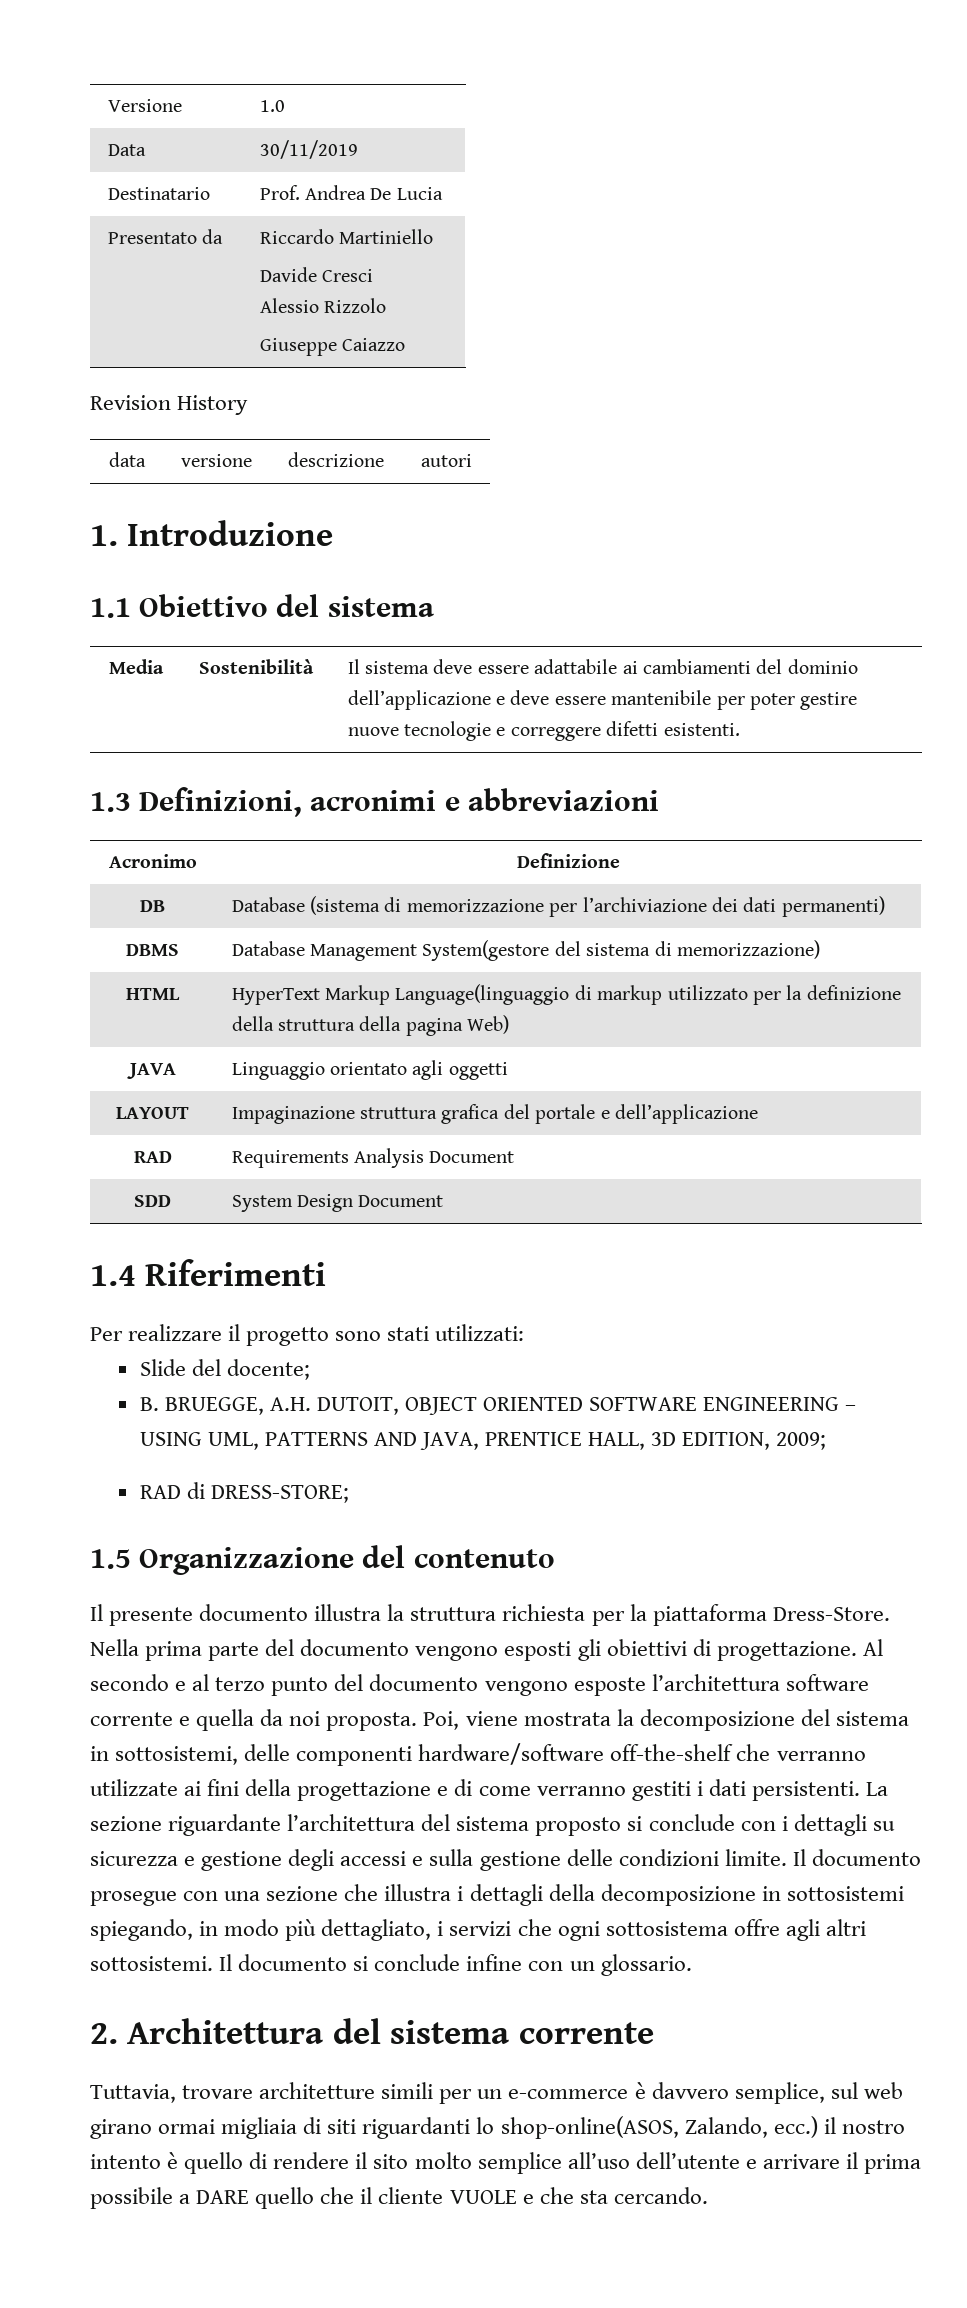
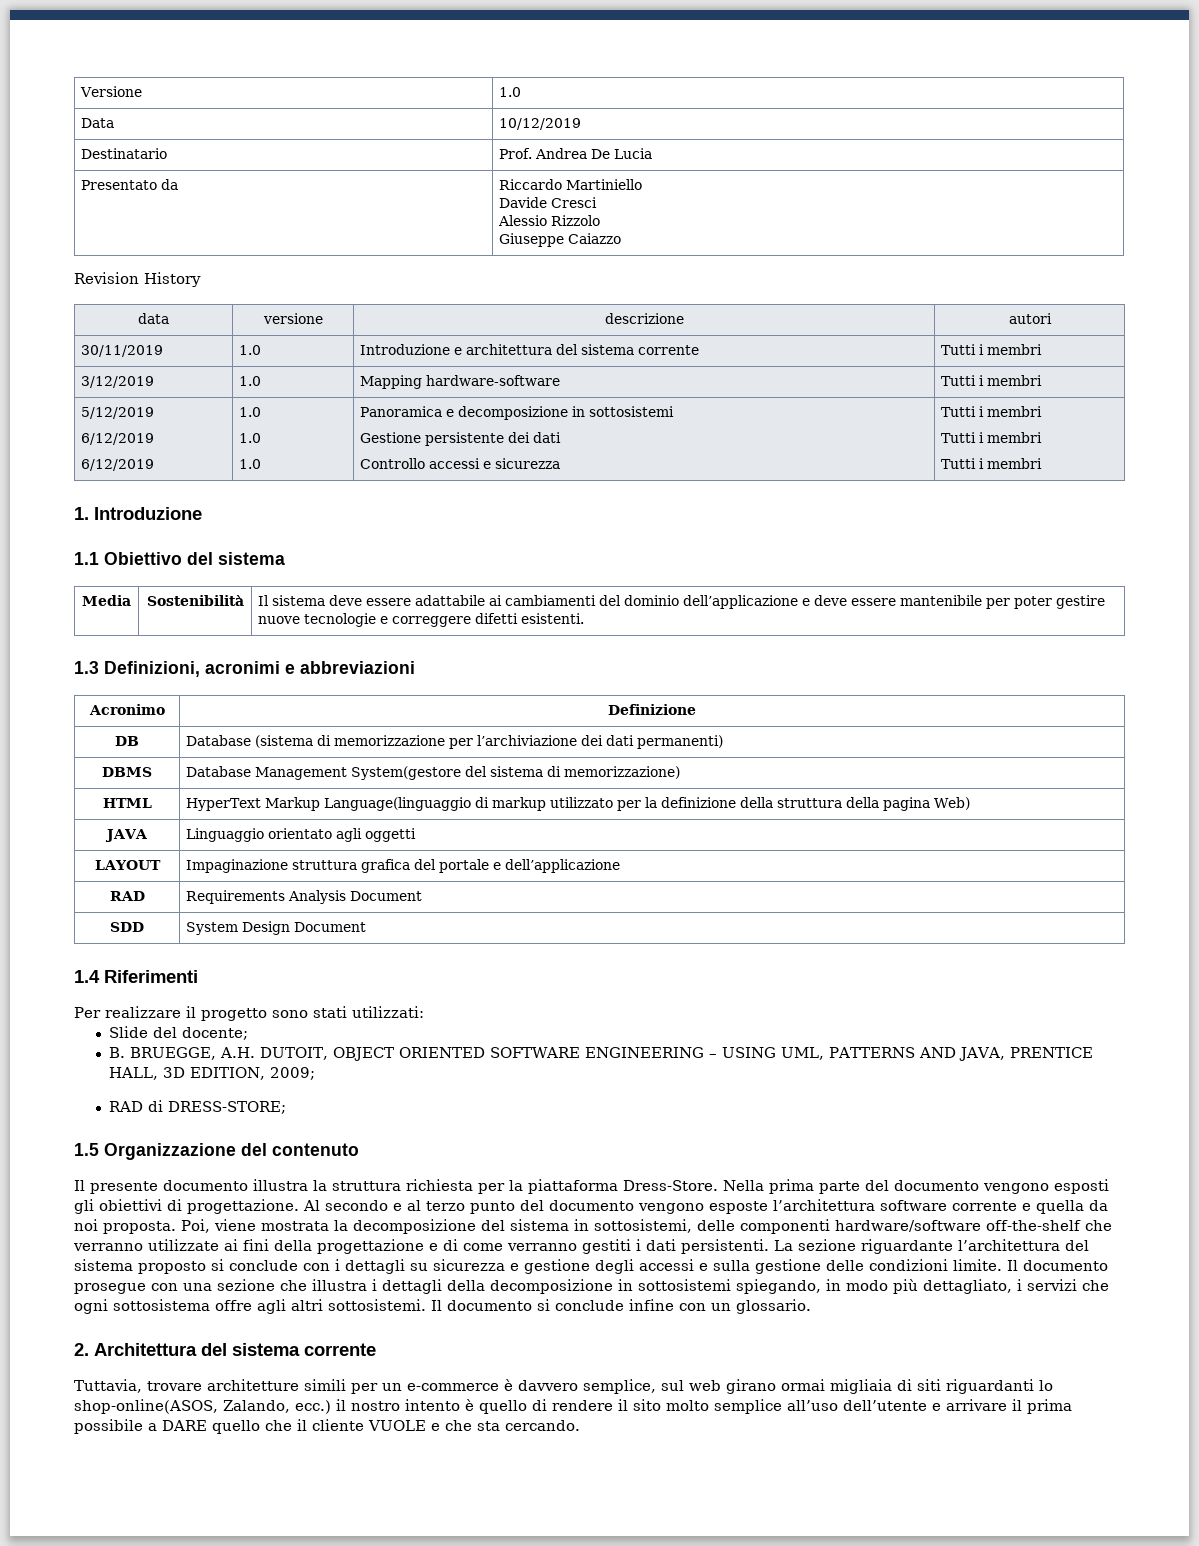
[259,140,358,159] 30/11/2019 -> [499,118,582,130] 10/12/2019
(472, 460) none -> [81,345,164,357] [239,345,262,355] [360,344,700,355] [941,344,1043,355] [81,376,155,388] [239,376,262,386] [360,375,561,389] [941,375,1043,386] [81,407,155,419] [81,433,155,445] [81,459,155,471] [239,407,262,417] [239,433,262,443] [239,459,262,469] [360,406,675,420] [360,432,562,446] [360,458,561,469] [941,406,1043,417] [941,432,1043,443] [941,458,1043,469] // 30/11/2019 | 1.0 | Introduzione e architettura del sistema corrente | Tutti i membri // 3/12/2019 | 1.0 | Mapping hardware-software | Tutti i membri // 5/12/2019 // 6/12/2019 // 6/12/2019 | 1.0 // 1.0 // 1.0 | Panoramica e decomposizione in sottosistemi // Gestione persistente dei dati // Controllo accessi e sicurezza | Tutti i membri // Tutti i membri // Tutti i membri

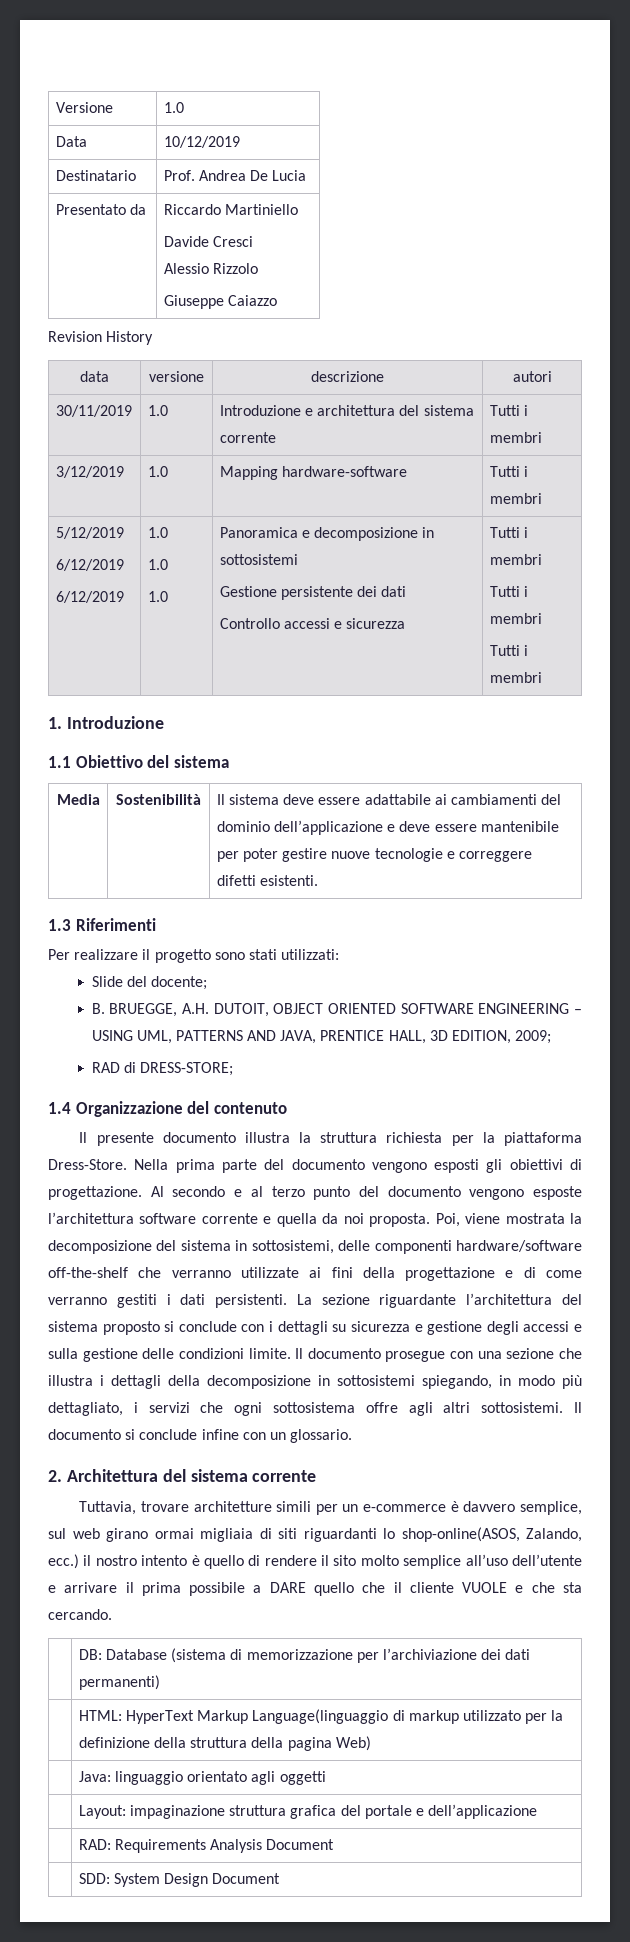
[104,661,415,677] [88,704,165,715] [608,704,696,715] [115,736,139,746] [186,735,724,749] [102,767,152,777] [186,766,681,780] [102,798,152,808] [186,797,971,811] [105,829,149,842] [186,828,417,842] [94,860,161,870] [186,859,621,873] [109,891,145,901] [186,890,423,904] [110,922,144,932] [186,921,367,935] [74,970,100,983] Definizioni, acronimi e abbreviazioni // Acronimo | Definizione // DB | Database (sistema di memorizzazione per l’archiviazione dei dati permanenti) // DBMS | Database Management System(gestore del sistema di memorizzazione) // HTML | HyperText Markup Language(linguaggio di markup utilizzato per la definizione della struttura della pagina Web) // JAVA | Linguaggio orientato agli oggetti // LAYOUT | Impaginazione struttura grafica del portale e dell’applicazione // RAD | Requirements Analysis Document // SDD | System Design Document // 1.4 -> (71, 925) none
[74,1143,99,1156] 1.5 -> [48,1102,71,1114] 1.4
(580, 1425) none -> [78,1648,531,1663] [78,1675,160,1690] [78,1709,564,1724] [78,1736,371,1751] [78,1771,326,1785] [78,1804,538,1819] [78,1839,335,1853] [78,1873,281,1887] // | DB: Database (sistema di memorizzazione per l’archiviazione dei dati permanenti) // | HTML: HyperText Markup Language(linguaggio di markup utilizzato per la definizione della struttura della pagina Web) // | Java: linguaggio orientato agli oggetti // | Layout: impaginazione struttura grafica del portale e dell’applicazione // | RAD: Requirements Analysis Document // | SDD: System Design Document

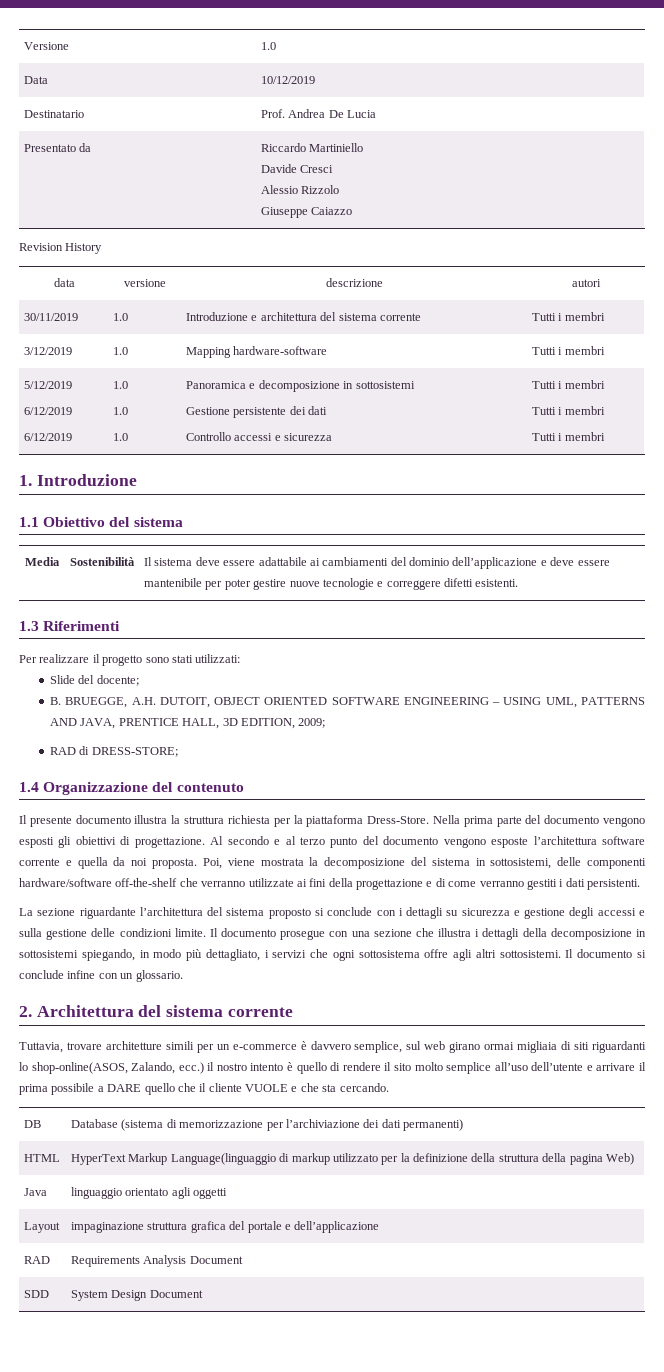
(288, 1301) none -> (640, 884) //
[78,1649,102,1660] | DB: -> [24,1120,42,1128] DB |
[78,1710,122,1721] | HTML: -> [24,1154,61,1162] HTML |
[78,1771,111,1782] | Java: -> [24,1188,48,1196] Java |
[78,1805,126,1819] | Layout: -> [24,1222,61,1233] Layout |
[78,1839,111,1850] | RAD: -> [24,1256,51,1264] RAD |
[78,1873,110,1884] | SDD: -> [24,1290,50,1298] SDD |

